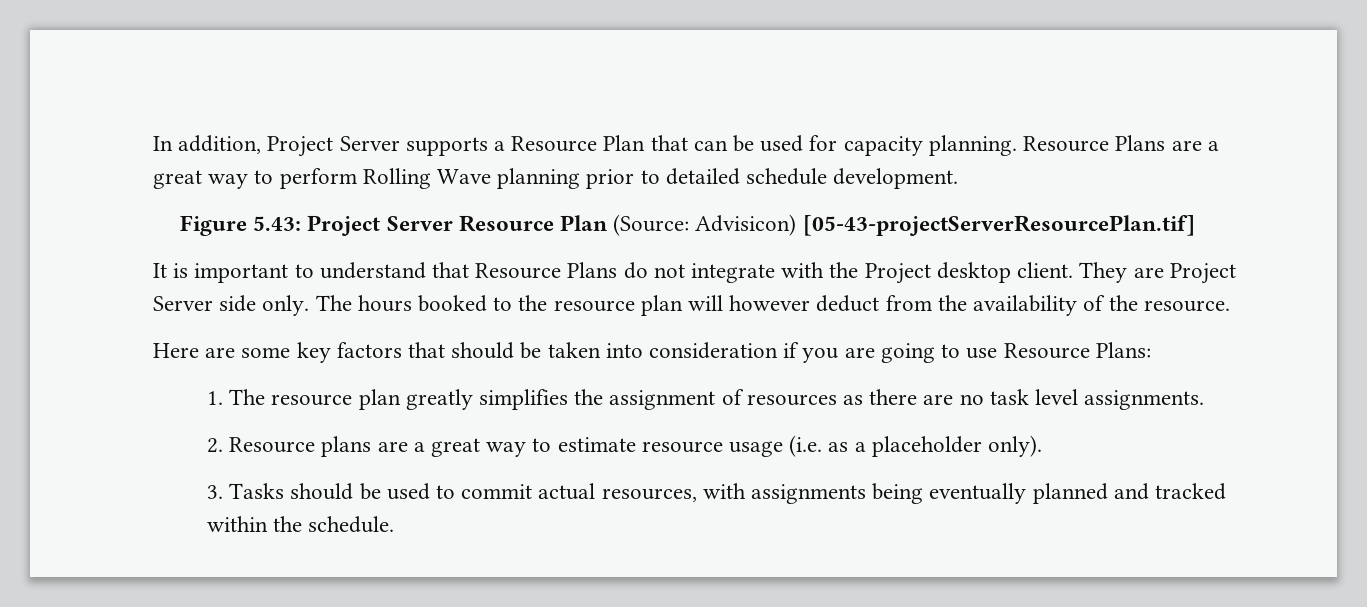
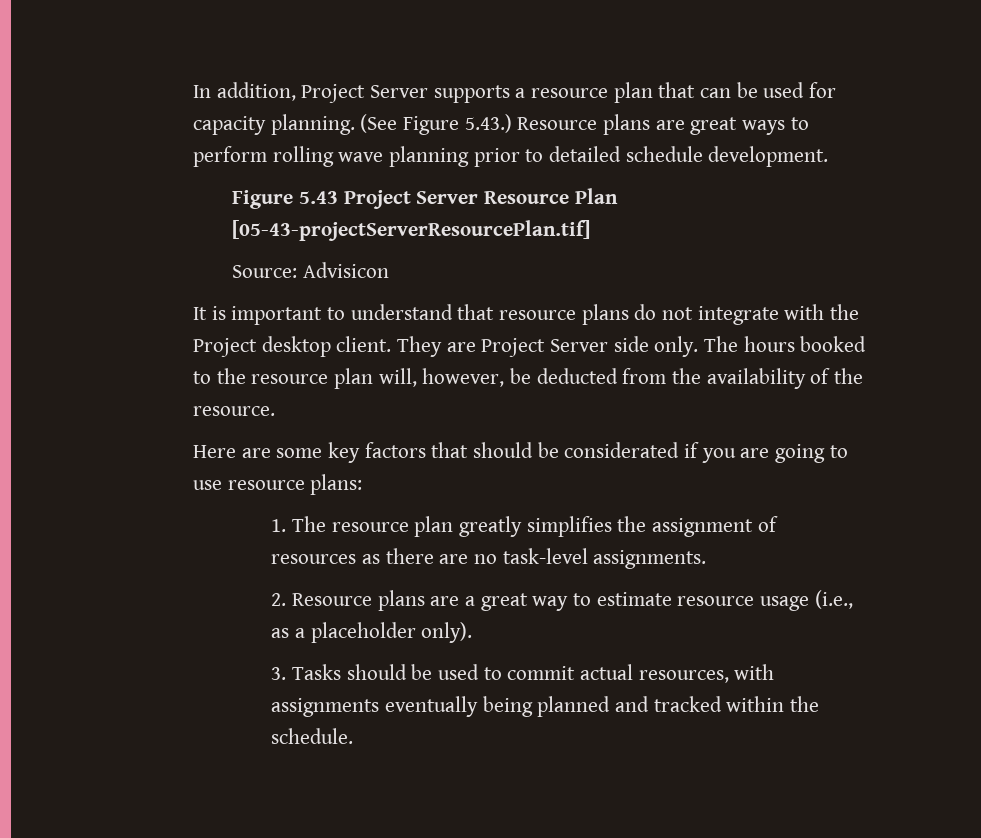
[511,135,646,152] Resource Plan -> [531,82,653,103] resource plan
[1023,135,1219,152] [152,168,492,189] Resource Plans are a great way to perform Rolling Wave -> [360,114,809,135] [193,146,384,167] (See Figure 5.43.) Resource plans are great ways to perform rolling wave
[253,216,302,231] 5.43: -> [298,191,338,204] 5.43
[613,214,797,236] (Source: Advisicon) -> (618, 196) none
(1195, 225) none -> [232,262,389,278] // Source: Advisicon
[475,262,618,279] Resource Plans -> [499,304,629,325] resource plans
[688,295,880,312] will however deduct -> [378,368,618,387] will, however, be deducted
[547,342,779,359] taken into consideration -> [564,442,680,458] considerated
[1003,342,1151,359] Resource Plans: -> [227,474,363,495] resource plans:
[989,389,1079,405] task level -> [502,548,588,564] task-level
[789,435,823,457] (i.e. -> [814,590,853,609] (i.e.,
[872,483,1027,504] being eventually -> [384,696,533,717] eventually being

